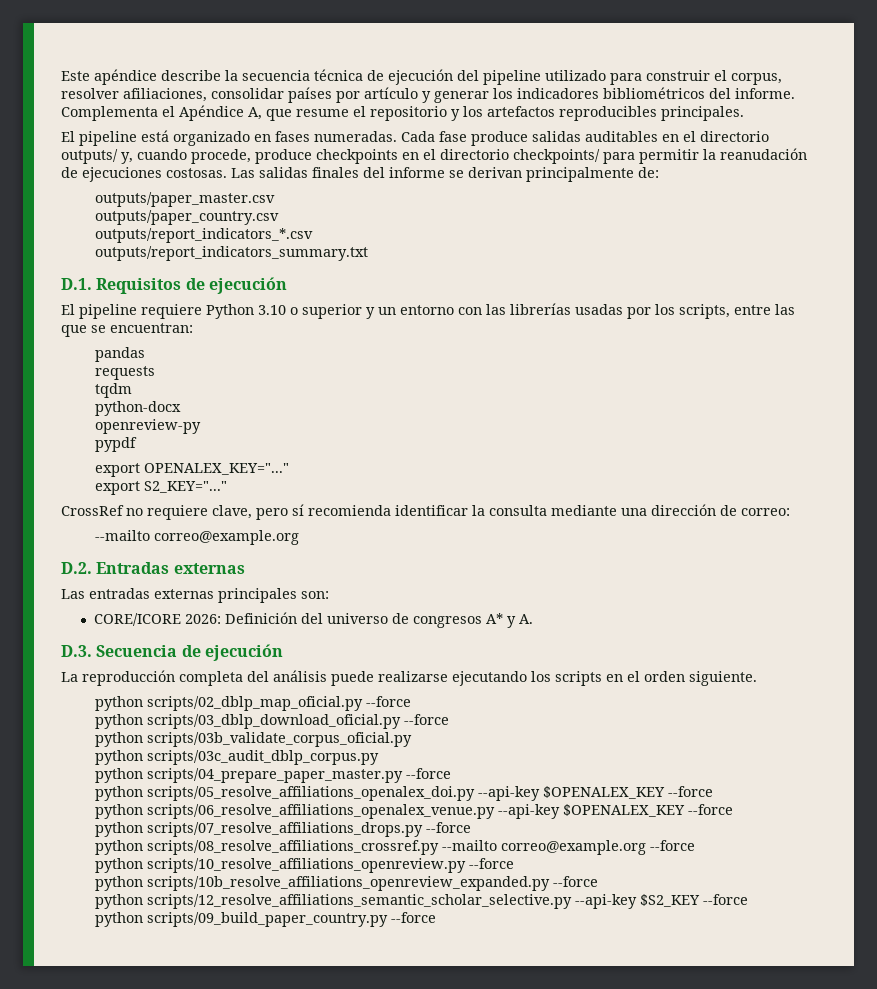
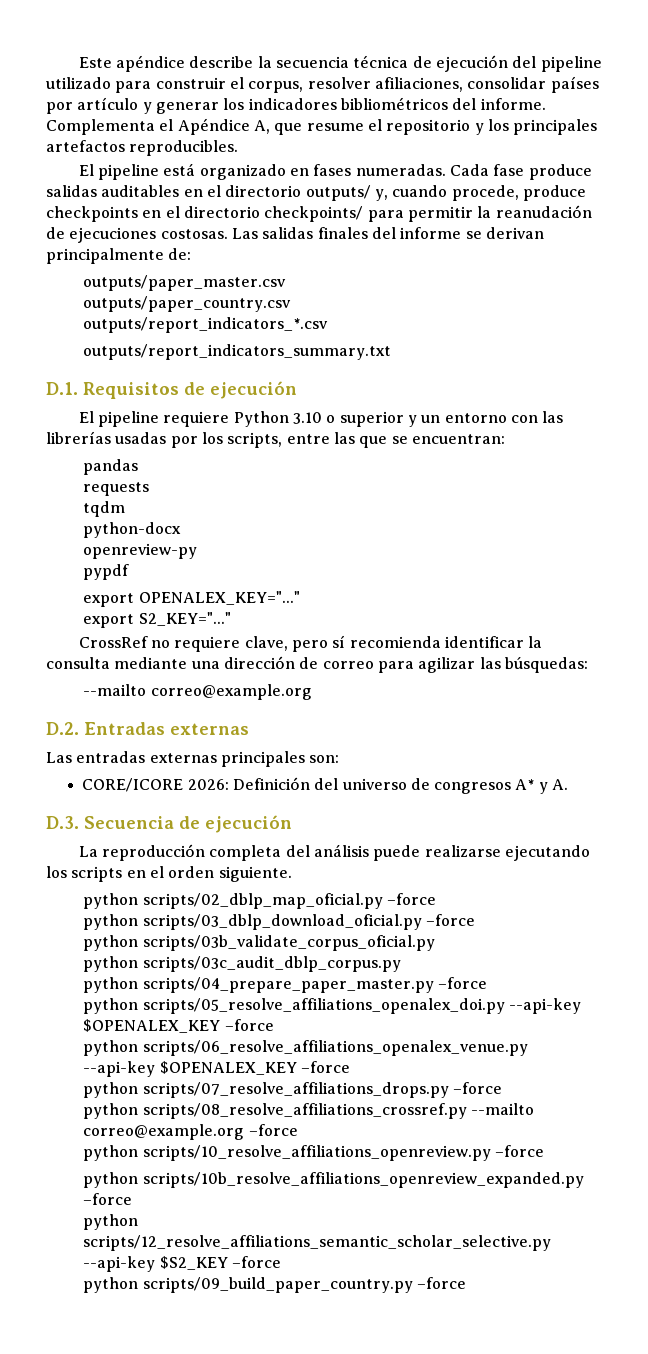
[487,106,744,121] artefactos reproducibles principales. -> [513,119,598,135] [46,140,239,156] principales artefactos reproducibles.
[741,508,790,516] correo: -> [322,657,588,673] correo para agilizar las búsquedas:
[365,696,411,707] --force -> [386,893,436,905] –force
[403,714,449,725] --force -> [425,914,475,926] –force
[405,768,451,779] --force -> [437,977,487,989] –force
[667,786,713,797] --force -> [224,1019,274,1031] –force
[687,804,733,815] --force -> [300,1061,350,1073] –force
[425,822,471,833] --force -> [452,1082,502,1094] –force
[649,840,695,851] --force -> [248,1124,298,1136] –force
[468,858,514,869] --force -> [494,1145,544,1157] –force
[552,876,598,887] --force -> [83,1193,133,1205] –force
[702,894,748,905] --force -> [231,1256,281,1268] –force
[390,912,436,923] --force -> [416,1277,466,1289] –force

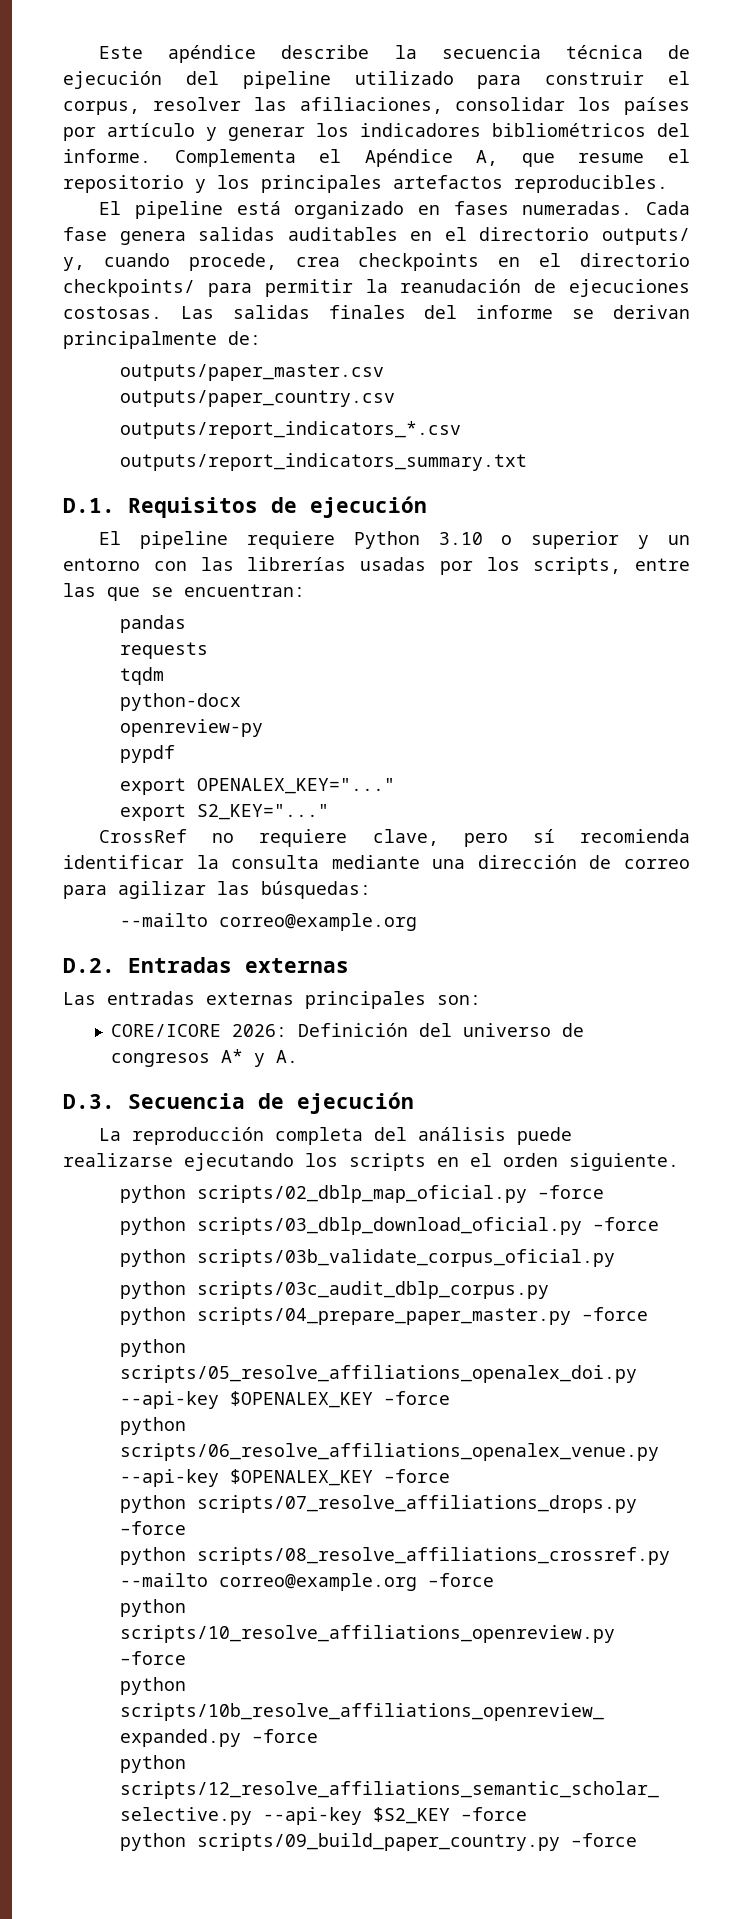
(371, 83) none -> [253,97,287,111] las
(547, 83) none -> [578,97,612,111] los
[528,164,592,180] produce -> [119,231,186,245] genera
[522,185,586,201] produce -> [295,257,340,267] crea

